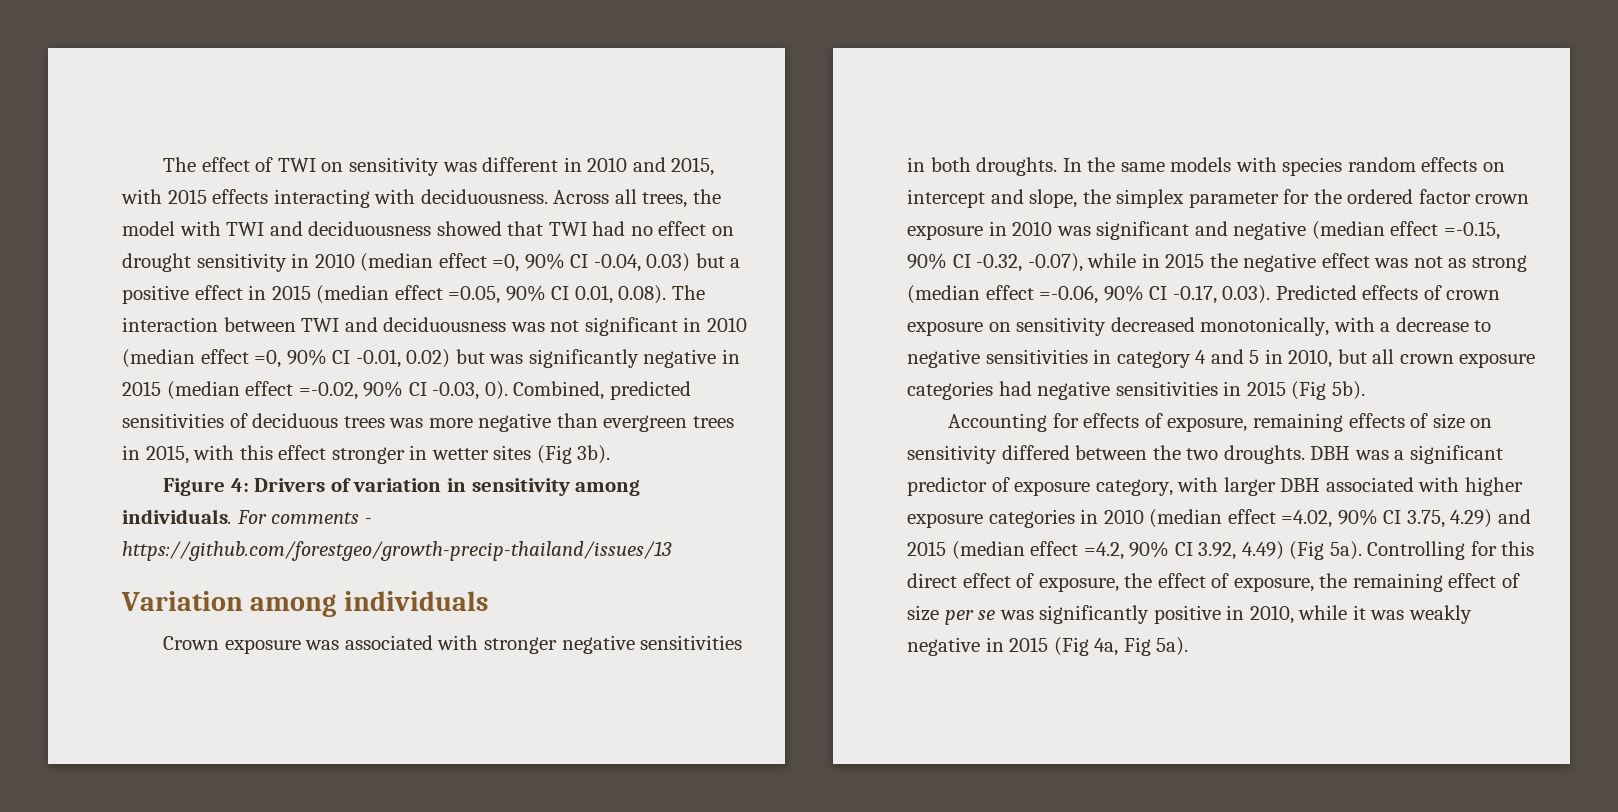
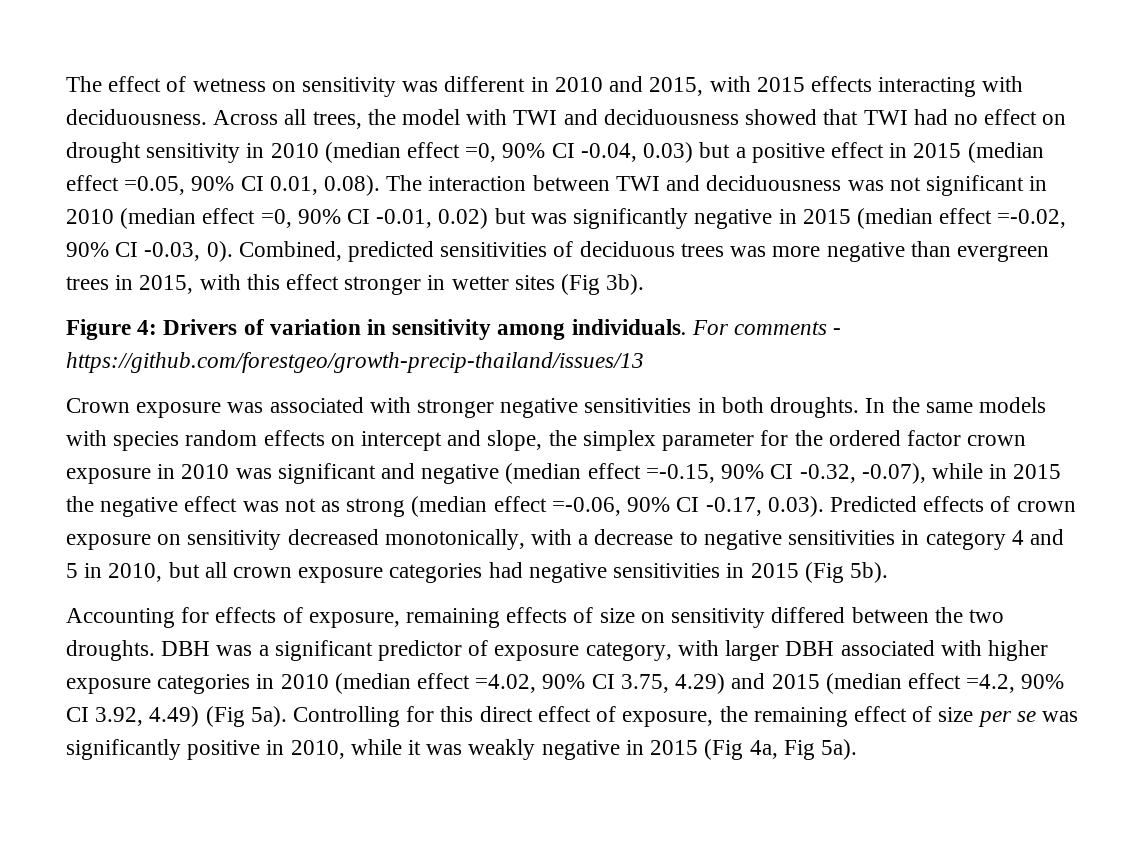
[277,158,316,172] TWI -> [192,78,266,92] wetness
[121,591,488,617] // Variation among individuals -> (644, 362) none
[1157,573,1348,592] effect of exposure, the -> (748, 714) none

